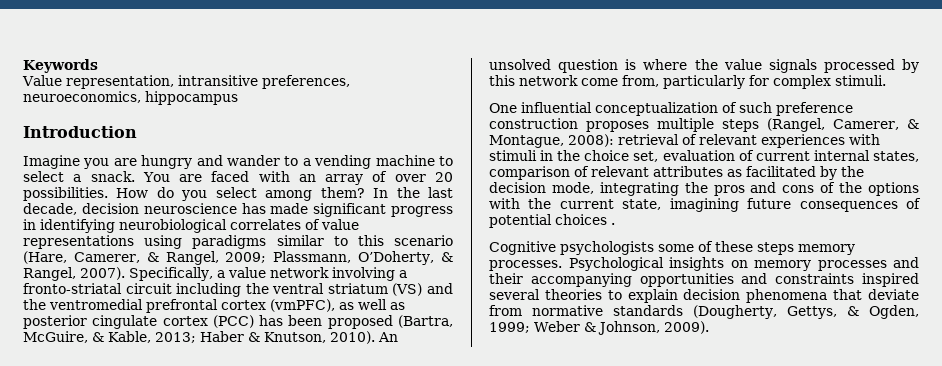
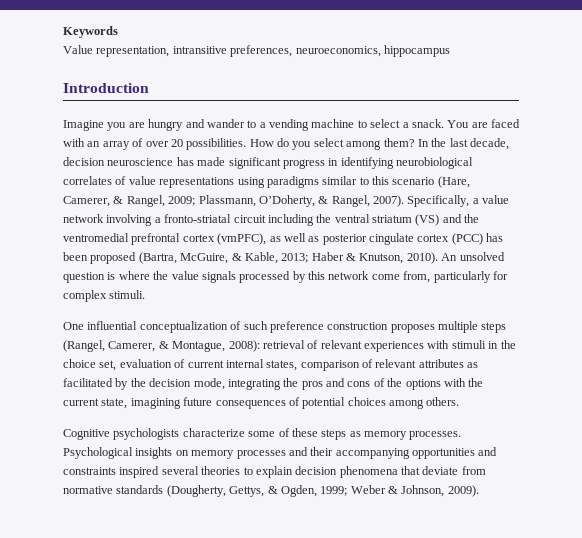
[611,223,615,225] . -> [389,397,460,409] among others.
(654, 248) none -> [182,428,245,437] characterize
(794, 248) none -> [349,431,361,437] as

